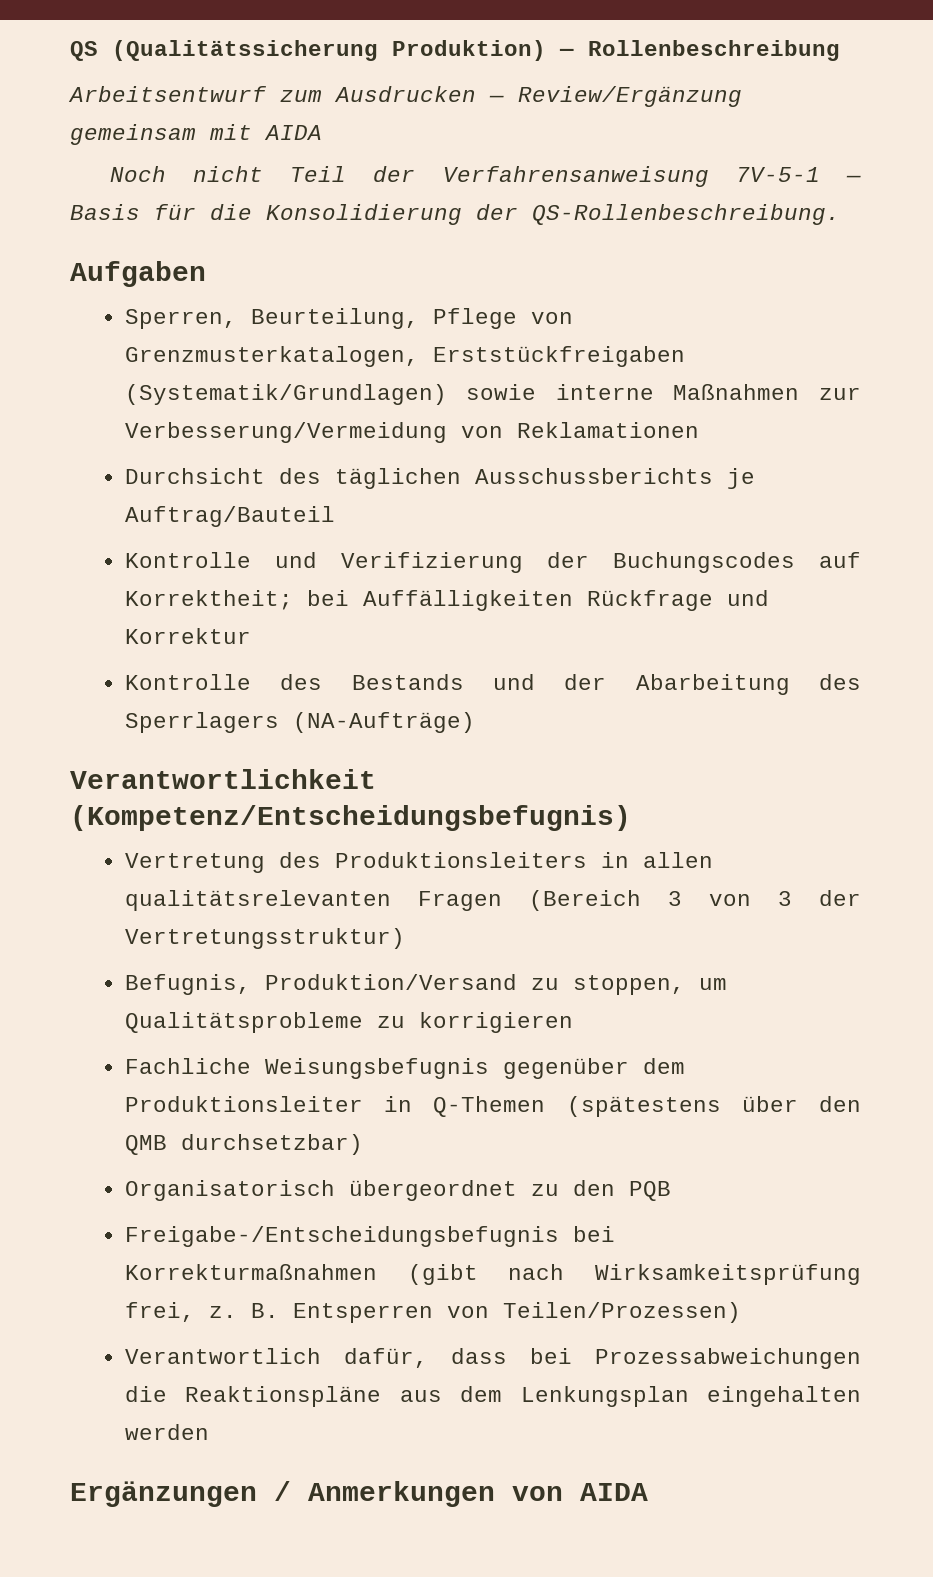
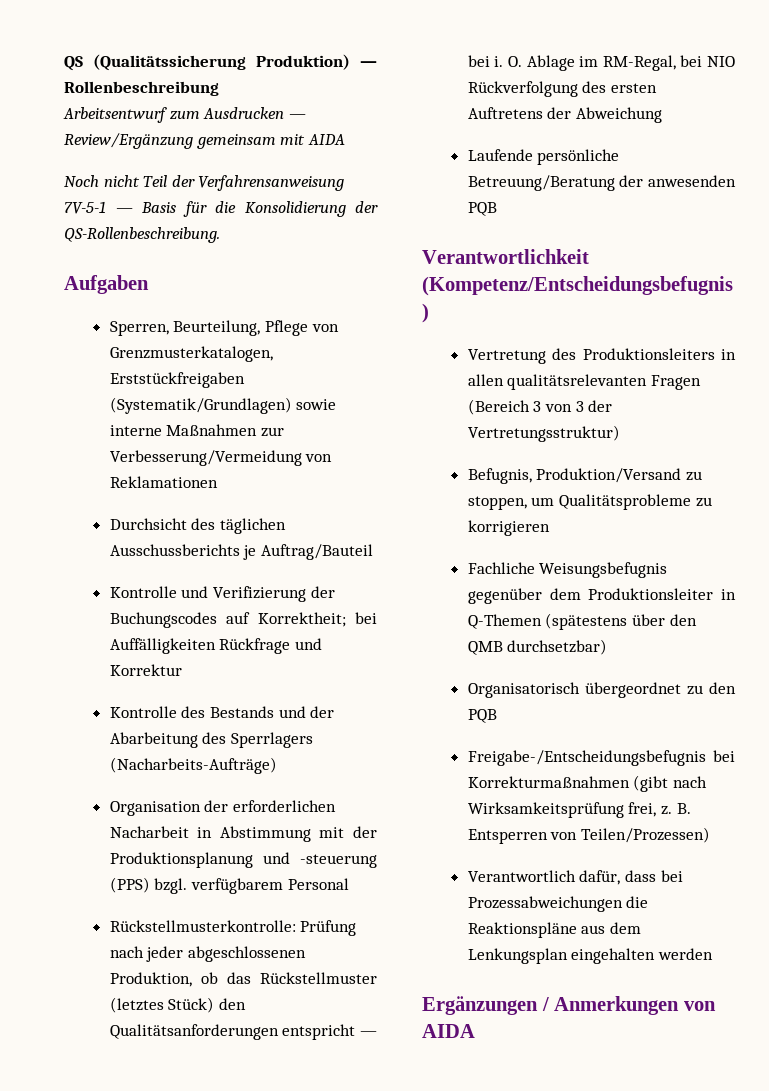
[292,712,475,733] (NA-Aufträge) -> [109,757,277,774] [109,800,336,816] [109,826,377,842] [109,852,377,868] [109,877,349,894] [109,920,357,936] [109,946,306,962] [109,972,377,987] [109,997,246,1013] [109,1024,377,1040] [467,55,735,71] [467,81,657,97] [467,107,662,123] [467,149,620,165] [467,175,736,191] [467,202,497,216] (Nacharbeits-Aufträge) // Organisation der erforderlichen Nacharbeit in Abstimmung mit der Produktionsplanung und -steuerung (PPS) bzgl. verfügbarem Personal // Rückstellmusterkontrolle: Prüfung nach jeder abgeschlossenen Produktion, ob das Rückstellmuster (letztes Stück) den Qualitätsanforderungen entspricht — bei i. O. Ablage im RM-Regal, bei NIO Rückverfolgung des ersten Auftretens der Abweichung // Laufende persönliche Betreuung/Beratung der anwesenden PQB

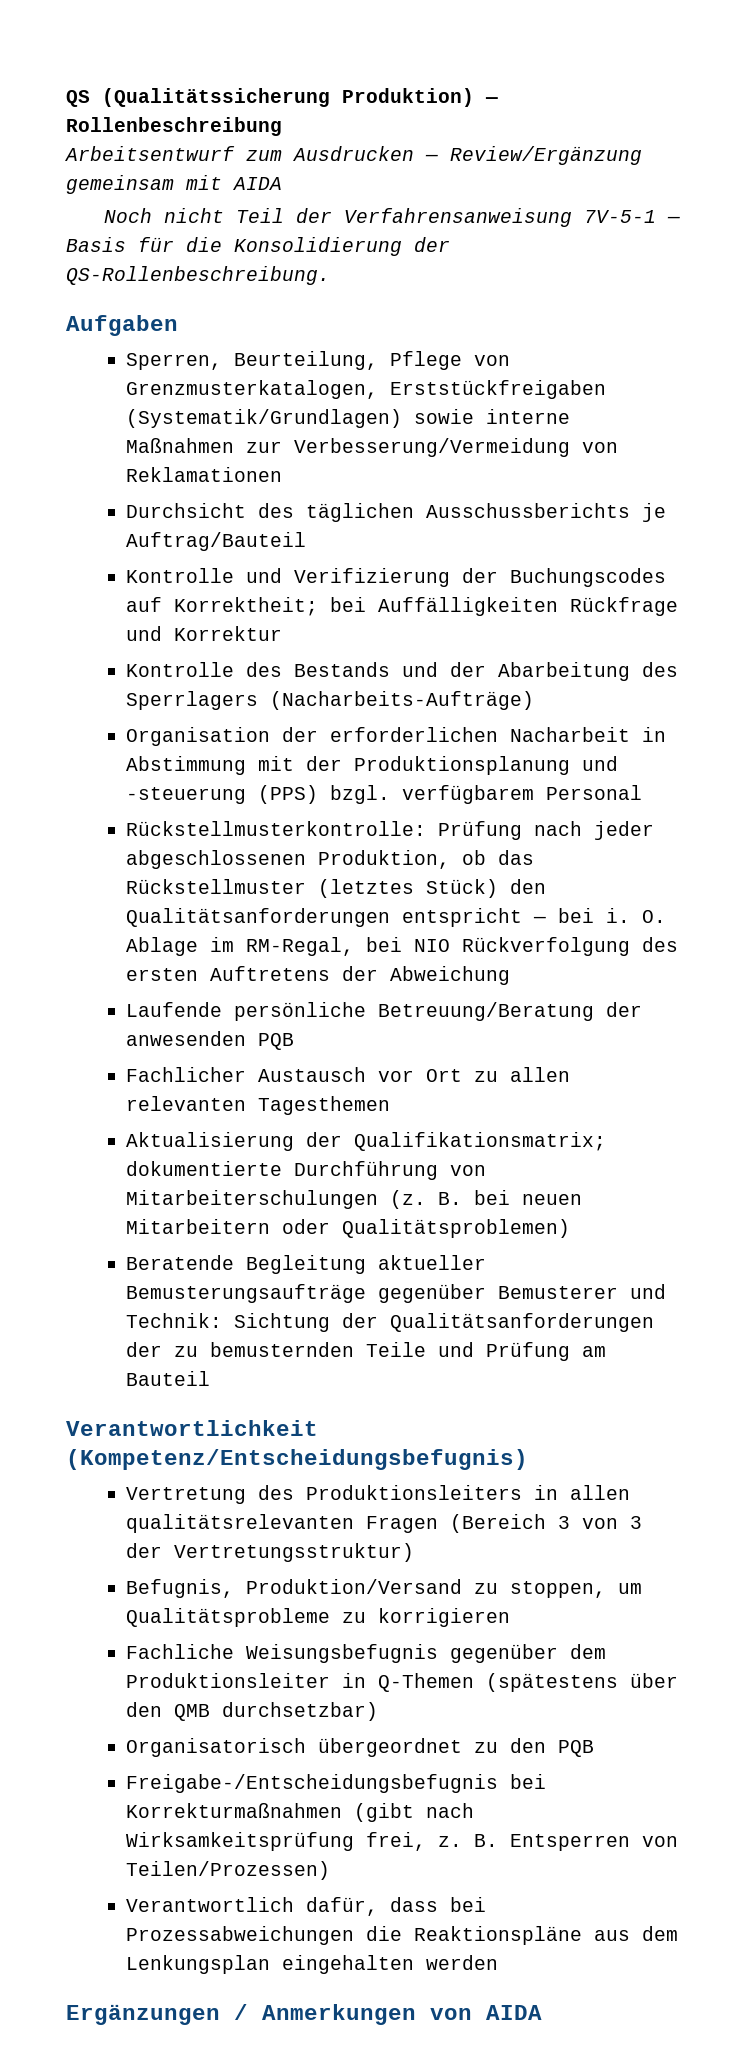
(497, 209) none -> [126,1067,571,1082] [126,1096,391,1115] [126,1132,607,1151] [126,1161,487,1180] [126,1190,583,1209] [126,1219,571,1238] [126,1255,487,1274] [126,1284,667,1303] [126,1313,655,1332] [126,1342,607,1361] [126,1371,211,1386] // Fachlicher Austausch vor Ort zu allen relevanten Tagesthemen // Aktualisierung der Qualifikationsmatrix; dokumentierte Durchführung von Mitarbeiterschulungen (z. B. bei neuen Mitarbeitern oder Qualitätsproblemen) // Beratende Begleitung aktueller Bemusterungsaufträge gegenüber Bemusterer und Technik: Sichtung der Qualitätsanforderungen der zu bemusternden Teile und Prüfung am Bauteil

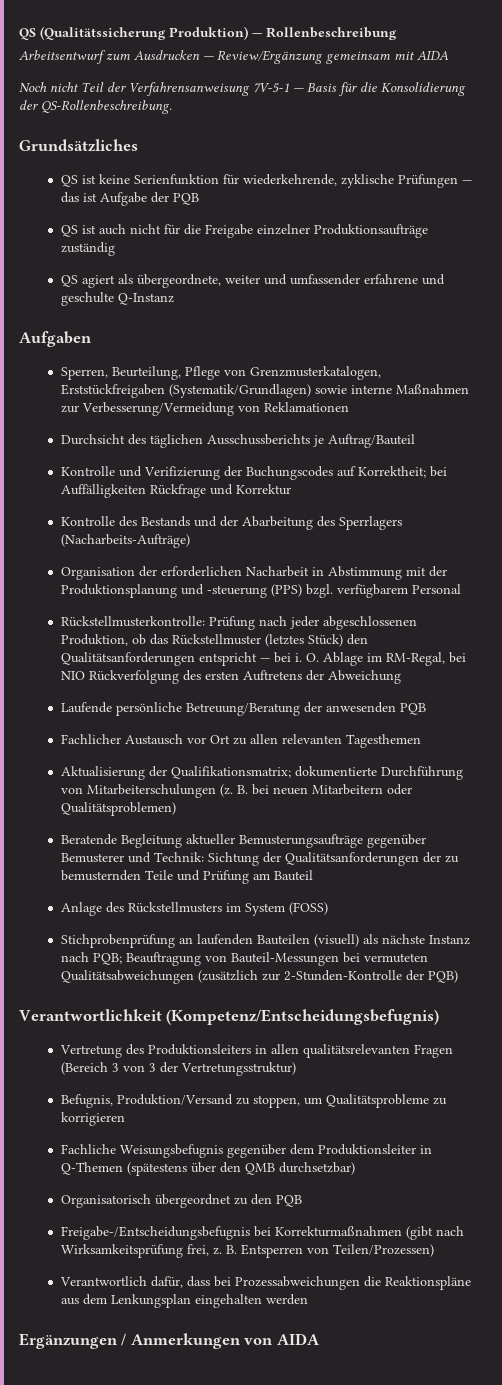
(330, 275) none -> [19,139,138,152] [60,174,472,188] [60,192,199,206] [60,224,428,238] [60,242,115,256] [60,274,445,288] [60,292,174,306] // Grundsätzliches // QS ist keine Serienfunktion für wiederkehrende, zyklische Prüfungen — das ist Aufgabe der PQB // QS ist auch nicht für die Freigabe einzelner Produktionsaufträge zuständig // QS agiert als übergeordnete, weiter und umfassender erfahrene und geschulte Q-Instanz
(211, 1378) none -> [60,902,328,916] [60,934,470,948] [60,952,428,966] [60,970,458,984] // Anlage des Rückstellmusters im System (FOSS) // Stichprobenprüfung an laufenden Bauteilen (visuell) als nächste Instanz nach PQB; Beauftragung von Bauteil-Messungen bei vermuteten Qualitätsabweichungen (zusätzlich zur 2-Stunden-Kontrolle der PQB)

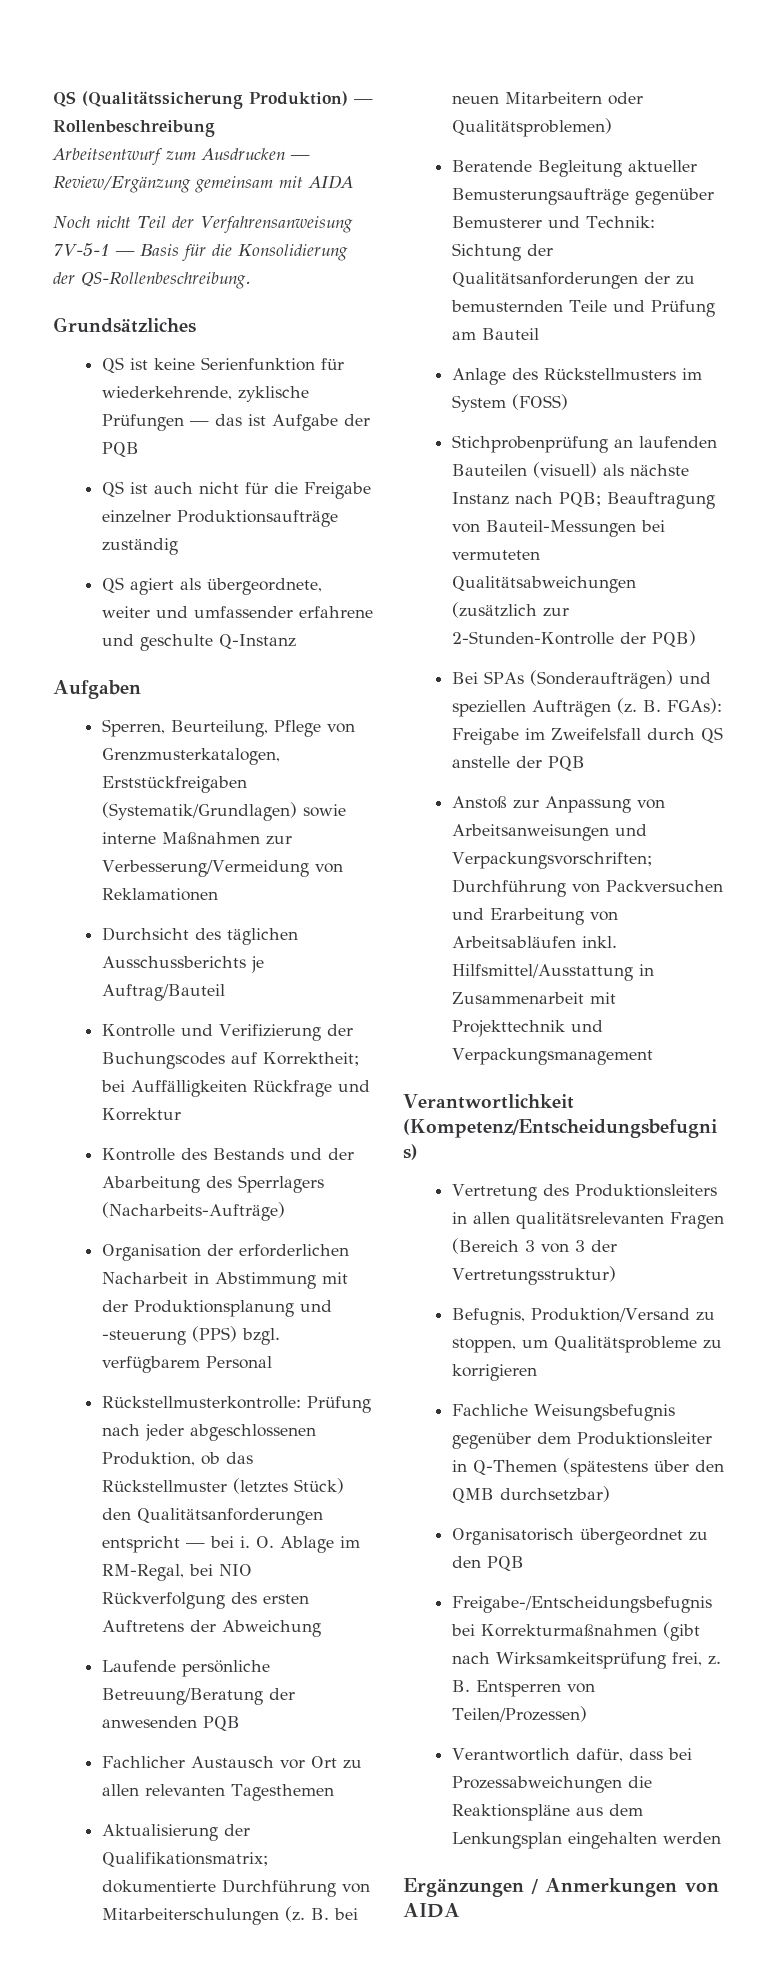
(458, 976) none -> [451,670,711,689] [451,698,722,717] [451,727,723,745] [451,756,585,771] [451,796,665,813] [451,824,647,841] [451,852,652,869] [451,879,723,897] [451,908,618,925] [451,936,617,948] [451,964,654,981] [451,992,616,1004] [451,1020,603,1037] [451,1048,653,1065] // Bei SPAs (Sonderaufträgen) und speziellen Aufträgen (z. B. FGAs): Freigabe im Zweifelsfall durch QS anstelle der PQB // Anstoß zur Anpassung von Arbeitsanweisungen und Verpackungsvorschriften; Durchführung von Packversuchen und Erarbeitung von Arbeitsabläufen inkl. Hilfsmittel/Ausstattung in Zusammenarbeit mit Projekttechnik und Verpackungsmanagement

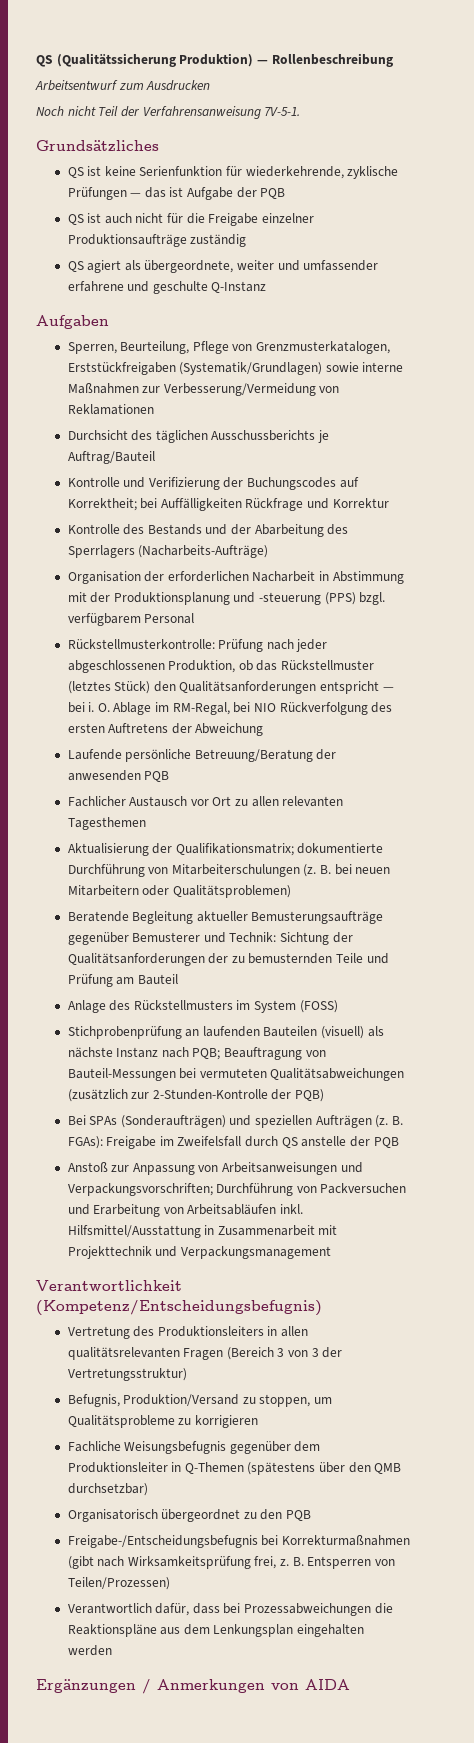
[290,155,310,160] [53,175,353,193] — Review/Ergänzung gemeinsam mit AIDA -> (211, 85) none
[53,243,348,261] [53,272,251,289] 7V-5-1 — Basis für die Konsolidierung der QS-Rollenbeschreibung. -> [264,107,301,116] 7V-5-1.

